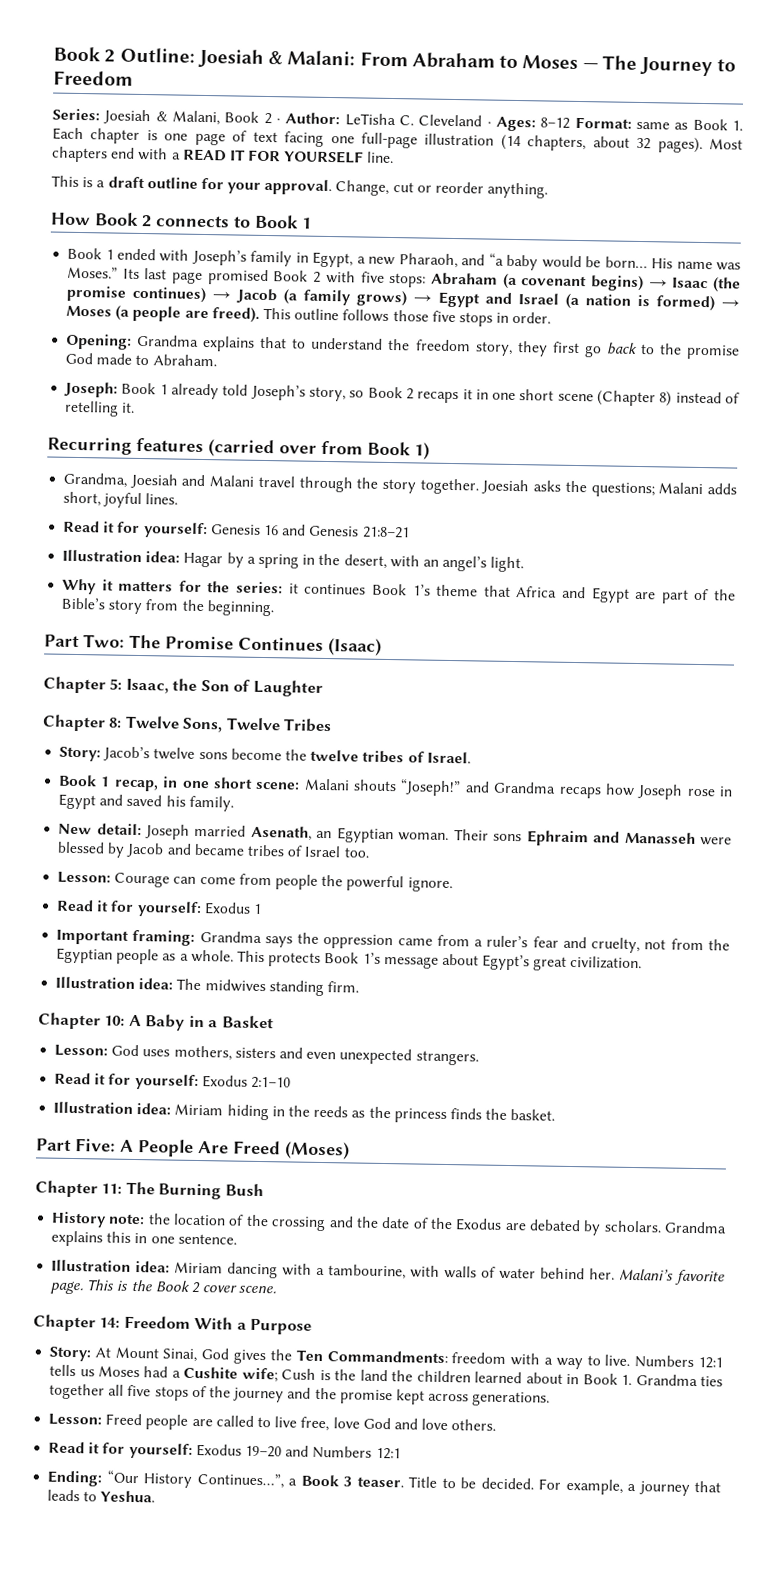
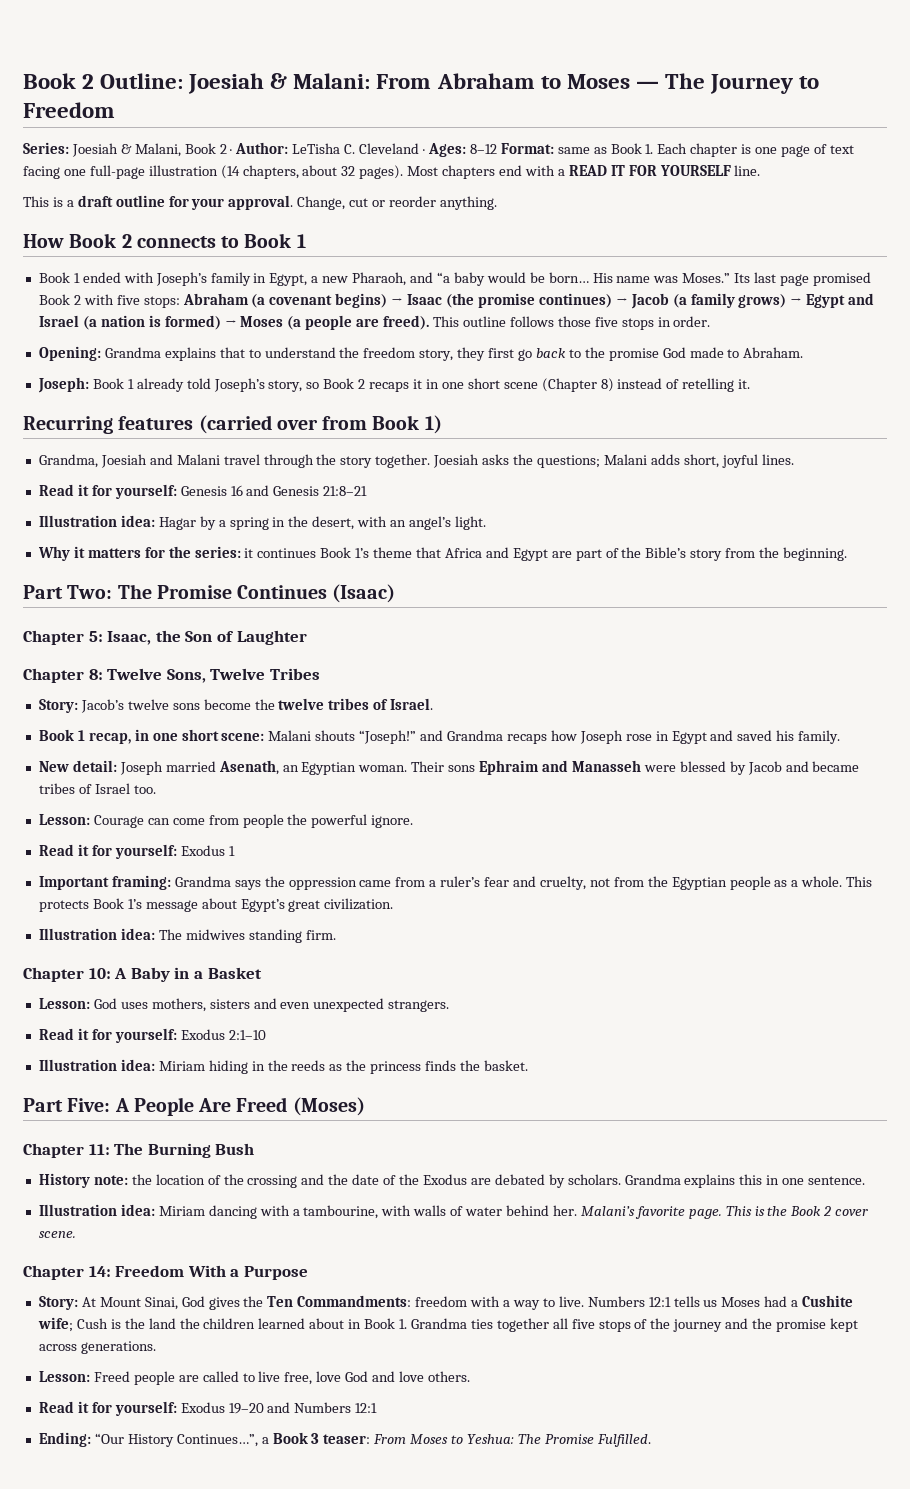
[356,1476,721,1496] [47,1489,156,1503] teaser. Title to be decided. For example, a journey that leads to Yeshua. -> [323,1434,651,1447] teaser: From Moses to Yeshua: The Promise Fulfilled.

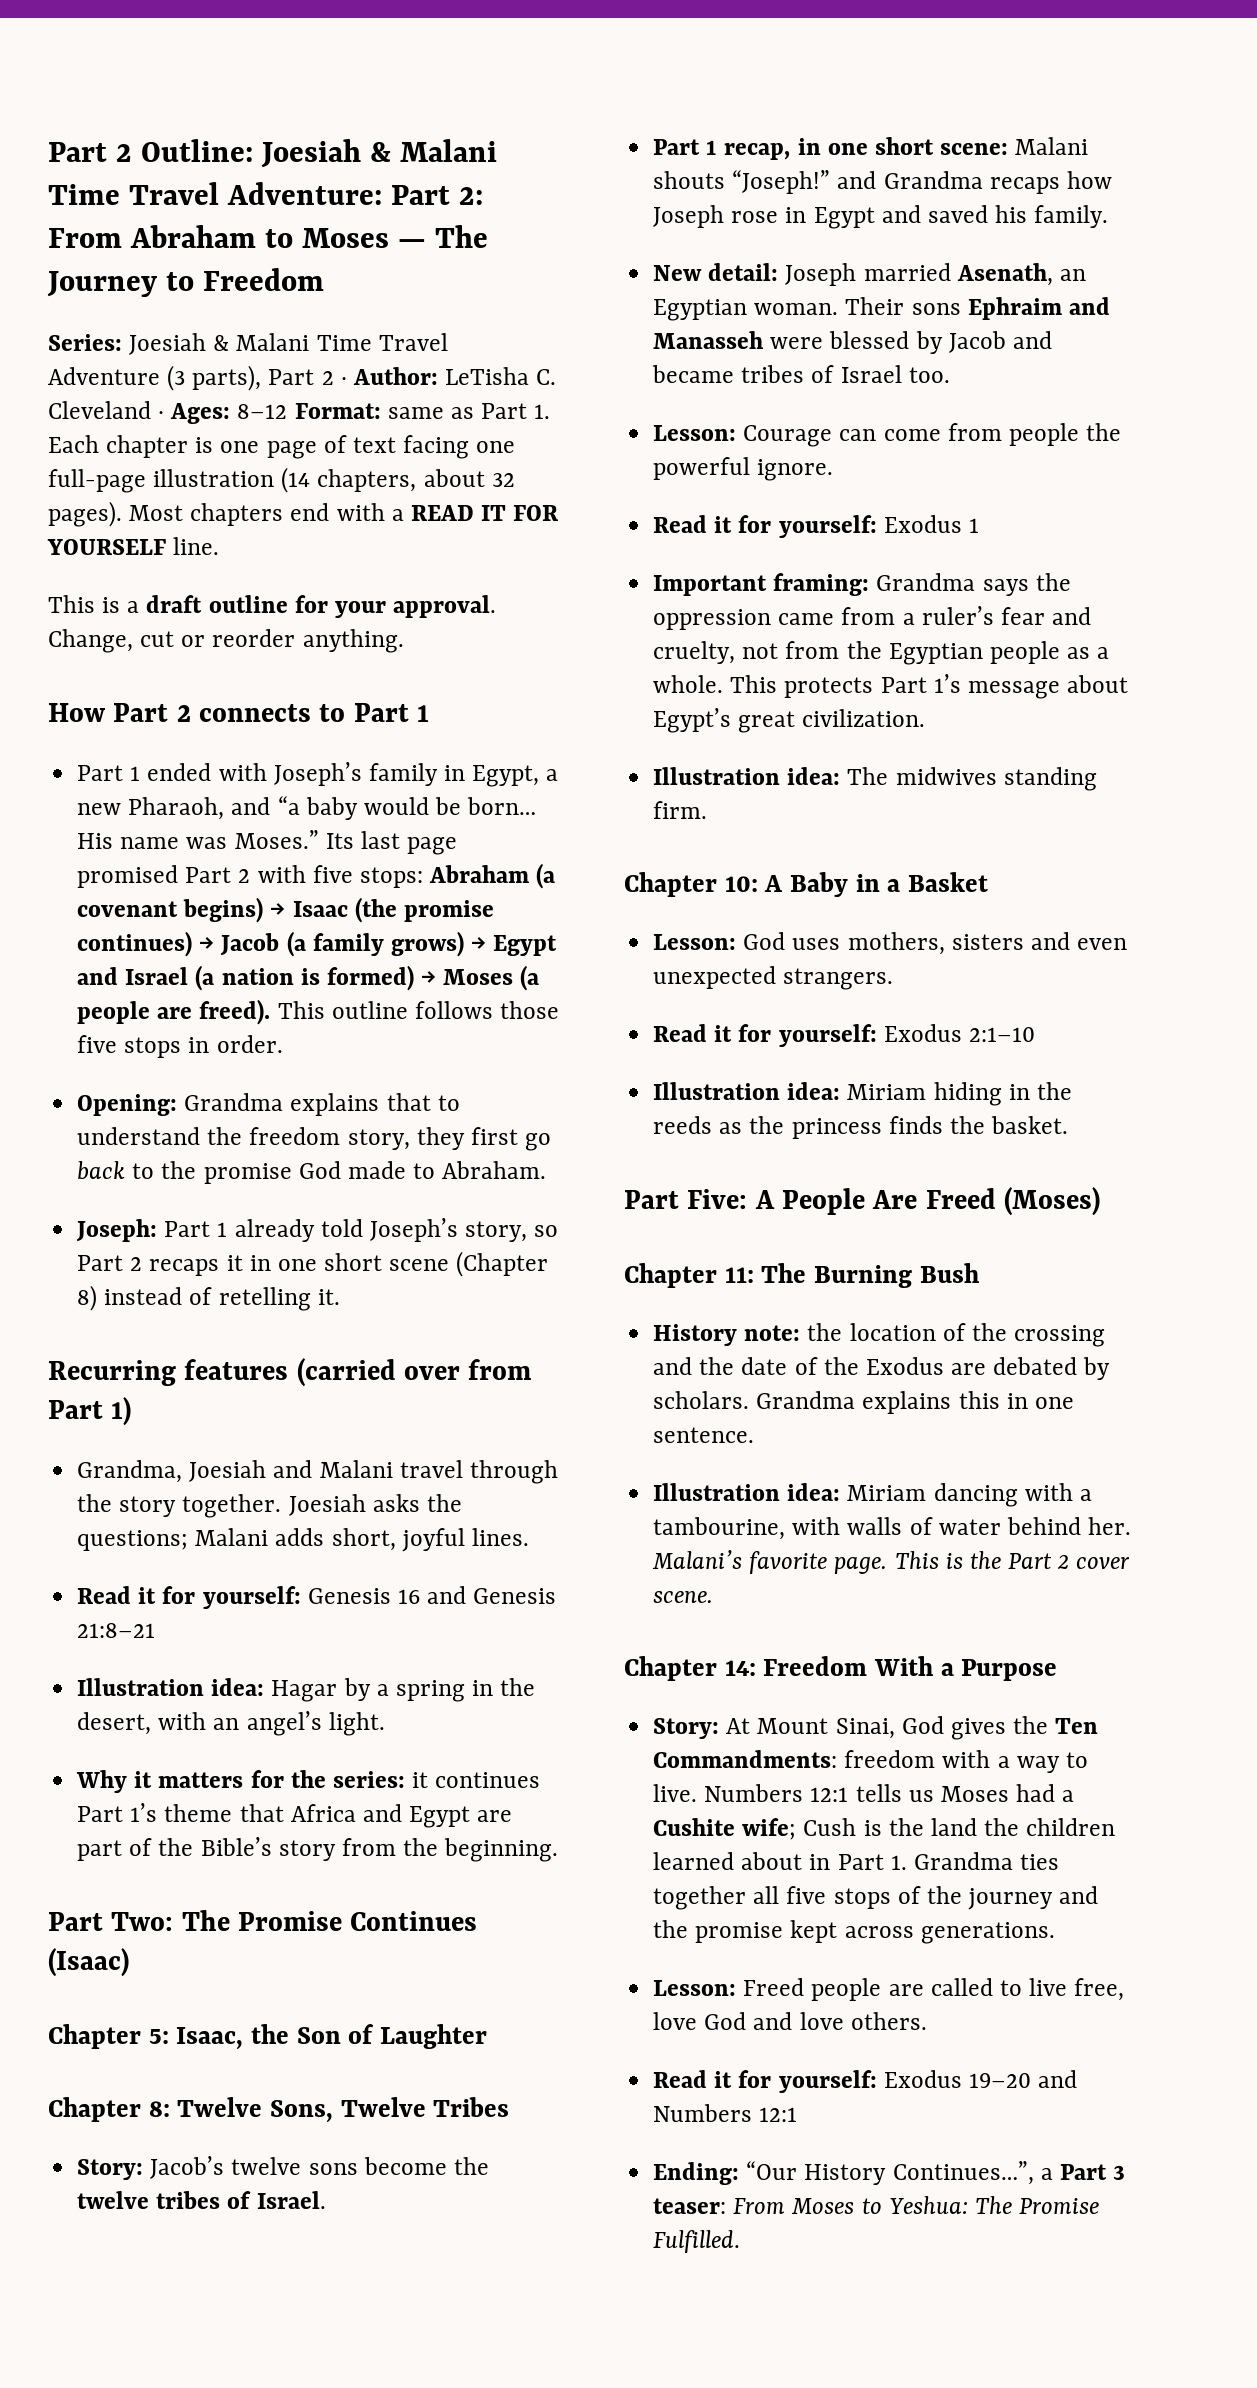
[23,73,76,89] Book -> [48,142,107,162] Part
[293,73,371,89] Malani: -> [400,139,498,162] [48,182,484,205] Malani Time Travel Adventure: Part 2:
[134,143,216,157] Malani, Book -> [236,333,448,351] [48,365,315,391] Malani Time Travel Adventure (3 parts), Part
[610,143,642,154] Book -> [481,403,528,419] Part
[69,233,117,248] Book -> [113,703,169,722] Part
[244,233,306,248] [38,272,70,283] Book 1 // Book -> [353,703,430,722] [77,765,124,781] Part 1 // Part
[38,294,70,305] Book -> [185,867,232,883] Part
[92,378,124,389] Book -> [164,1221,211,1237] Part
[323,378,355,389] Book -> [77,1255,124,1271] Part
[372,415,420,430] Book -> [48,1400,103,1419] Part
[320,547,352,558] Book -> [77,1806,124,1822] Part
[38,729,74,741] Book -> [653,139,701,155] Part
[92,898,124,909] Book -> [880,677,927,693] Part
[790,1206,822,1216] Book -> [1008,1553,1053,1569] Part
[364,1318,396,1329] Book -> [837,1854,884,1870] Part
[272,1432,308,1444] Book -> [1059,2164,1107,2180] Part

